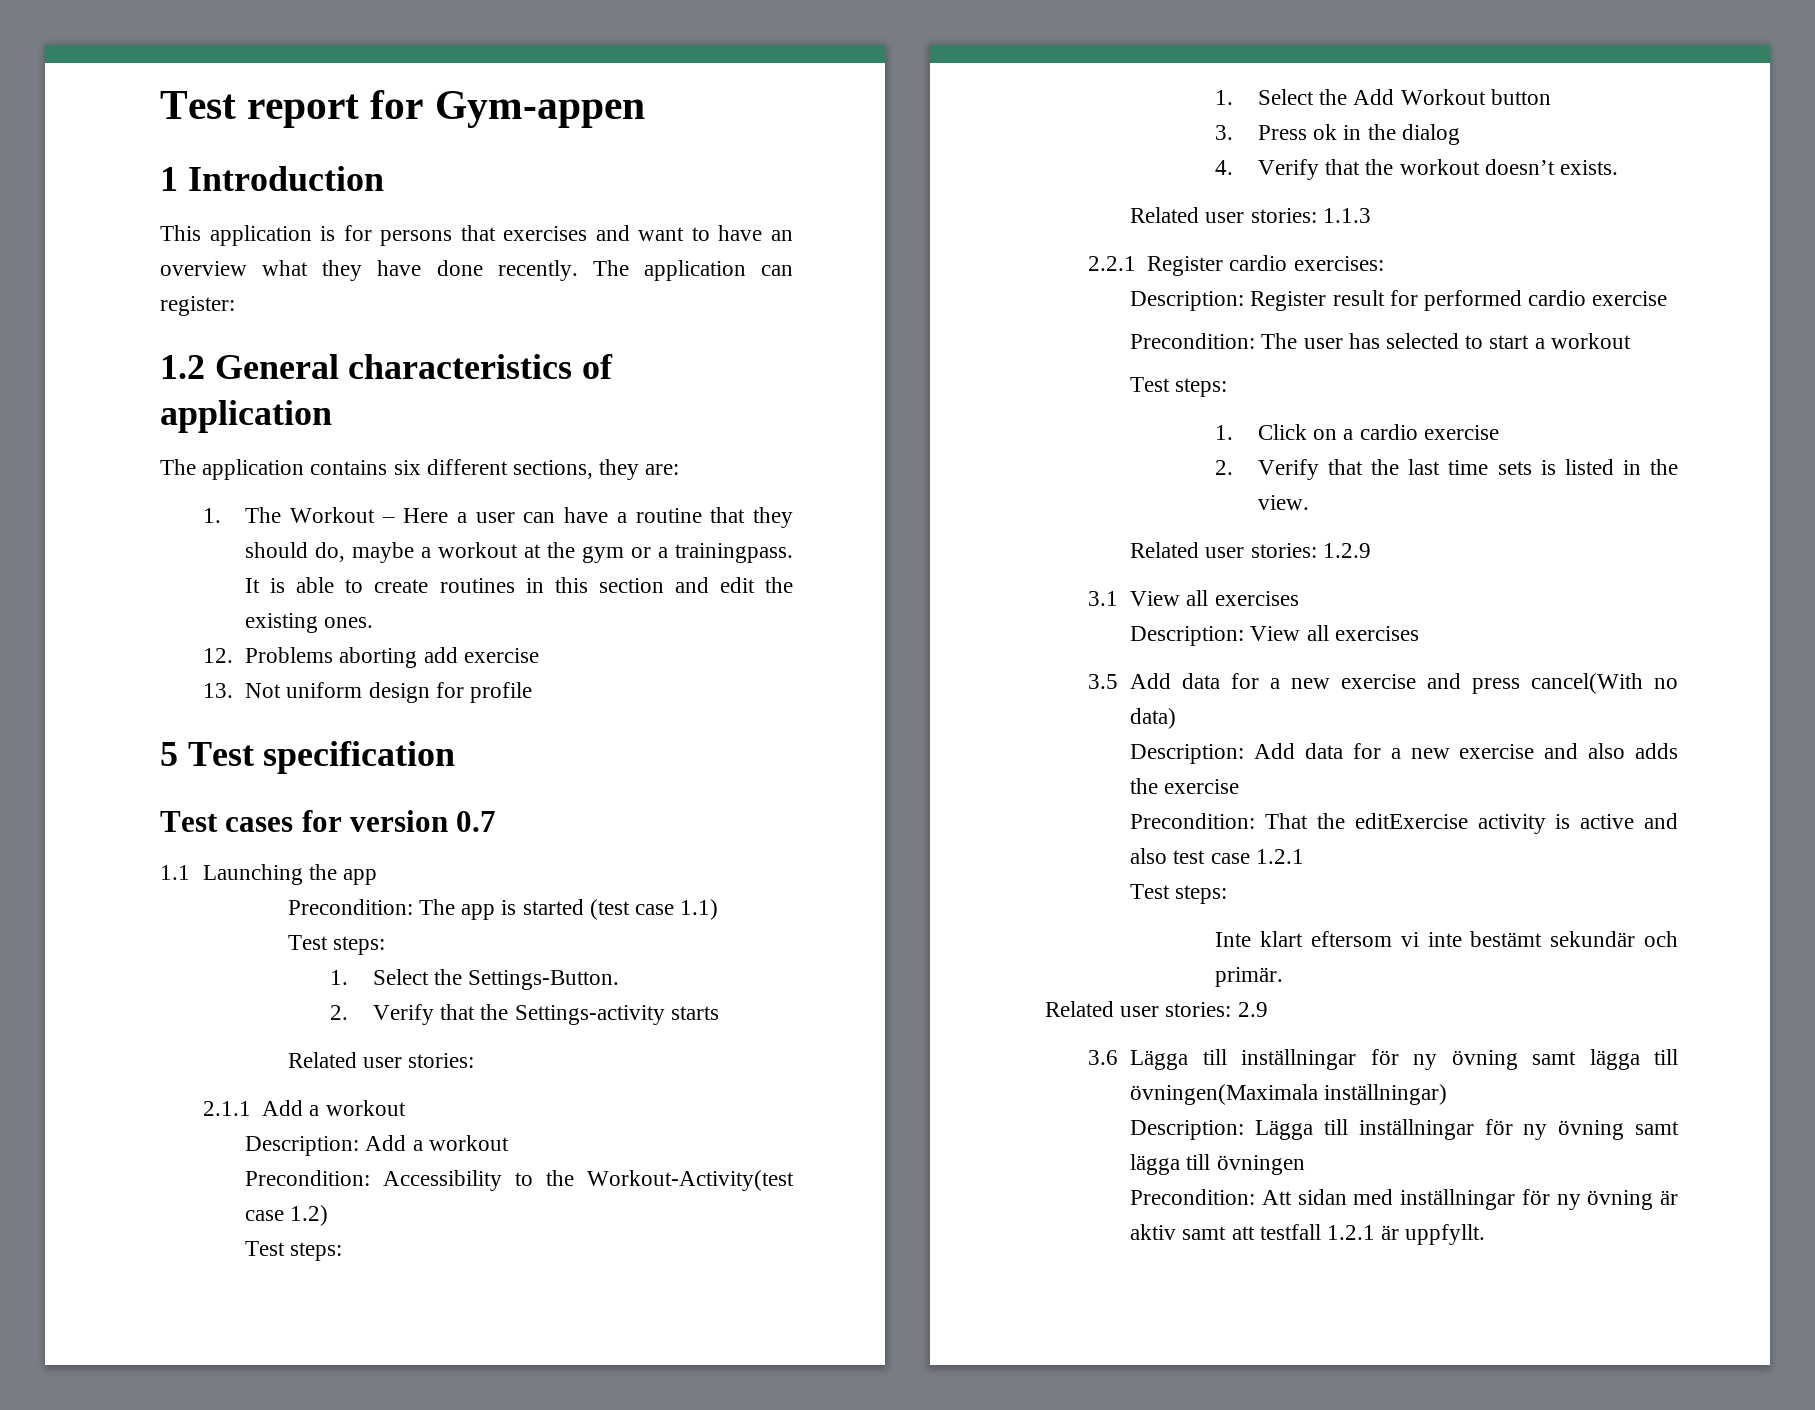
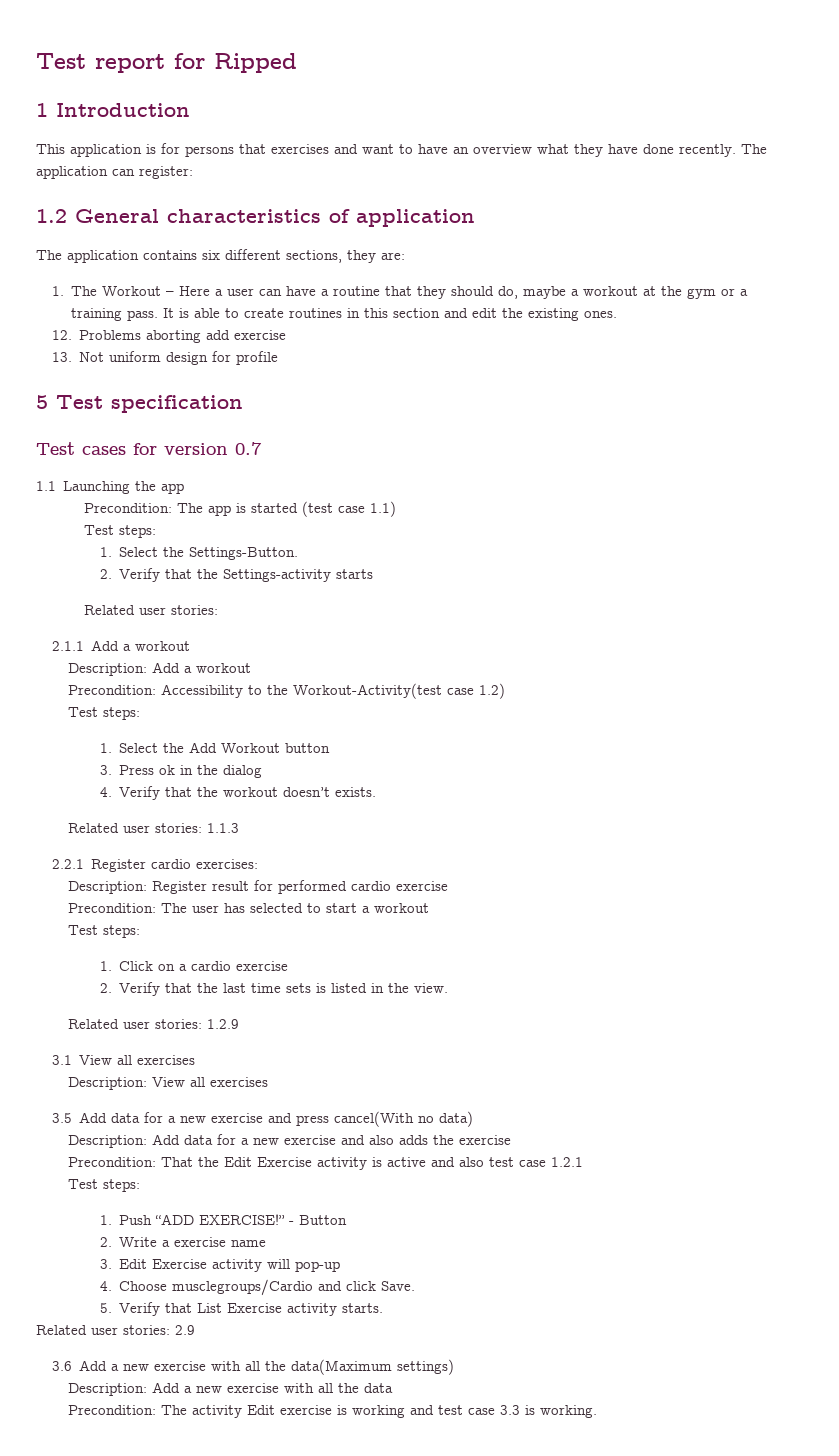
[434,91,645,128] Gym-appen -> [214,53,297,73] Ripped
[675,543,794,563] trainingpass. -> [71,308,159,321] training pass.
[1354,813,1468,829] editExercise -> [223,1157,312,1167] Edit Exercise
[1215,931,1678,947] [1215,967,1284,987] Inte klart eftersom vi inte bestämt sekundär och primär. -> [99,1214,348,1225] [99,1237,267,1247] [99,1259,341,1272] [99,1279,416,1296] [99,1302,384,1316] 1. Push “ADD EXERCISE!” - Button // 2. Write a exercise name // 3. Edit Exercise activity will pop-up // 4. Choose musclegroups/Cardio and click Save. // 5. Verify that List Exercise activity starts.
[1130,1049,1678,1070] [1130,1084,1448,1105] [1130,1119,1679,1140] [1130,1154,1305,1175] [1130,1189,1678,1210] [1130,1224,1486,1245] Lägga till inställningar för ny övning samt lägga till övningen(Maximala inställningar) // Description: Lägga till inställningar för ny övning samt lägga till övningen // Precondition: Att sidan med inställningar för ny övning är aktiv samt att testfall 1.2.1 är uppfyllt. -> [79,1359,455,1375] [67,1382,393,1396] [67,1405,597,1418] Add a new exercise with all the data(Maximum settings) // Description: Add a new exercise with all the data // Precondition: The activity Edit exercise is working and test case 3.3 is working.

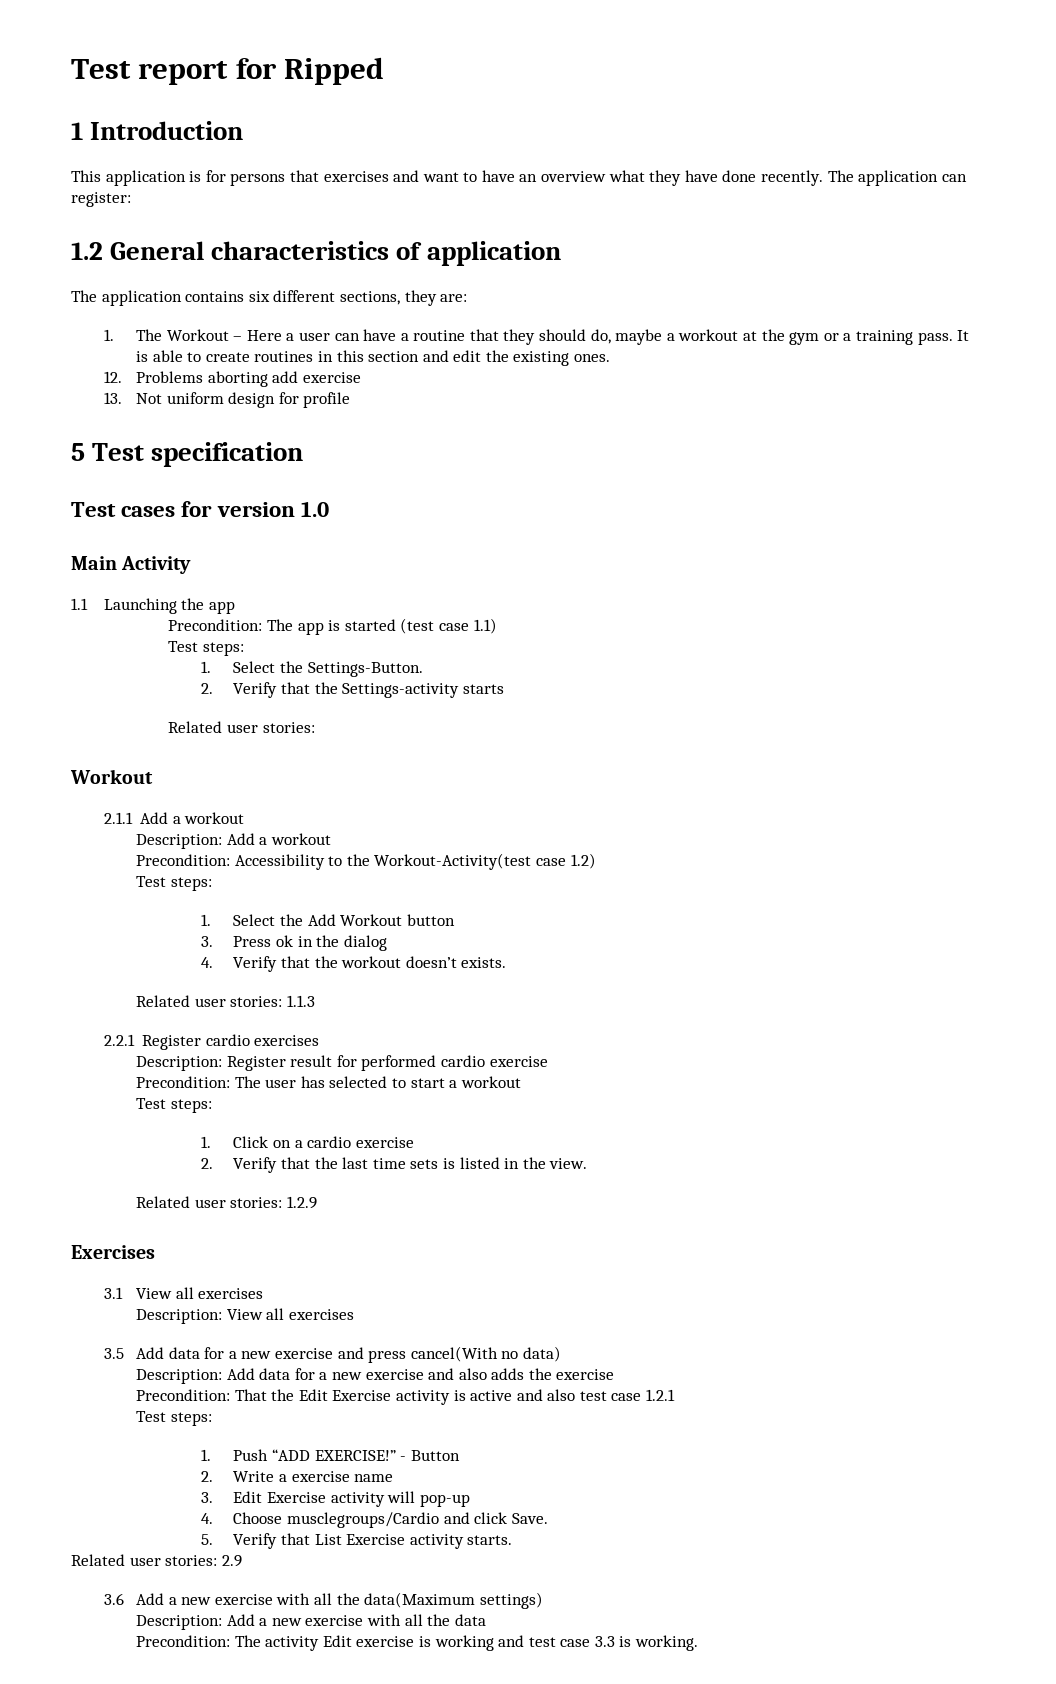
[235,442,262,455] 0.7 -> [300,501,329,517] [71,556,192,574] 1.0 // Main Activity
(218, 610) none -> [70,769,153,784] // Workout
[196,859,259,869] exercises: -> [254,1035,320,1046] exercises
(239, 1024) none -> [71,1245,155,1259] // Exercises

